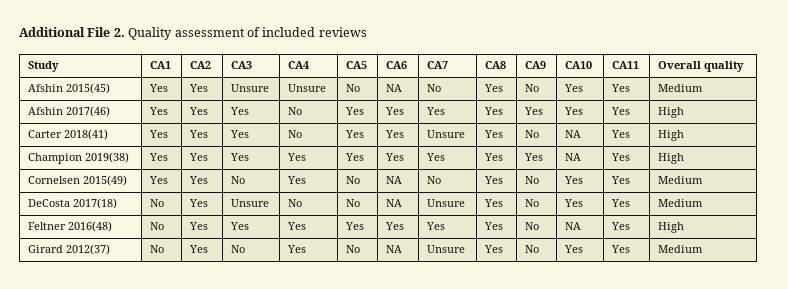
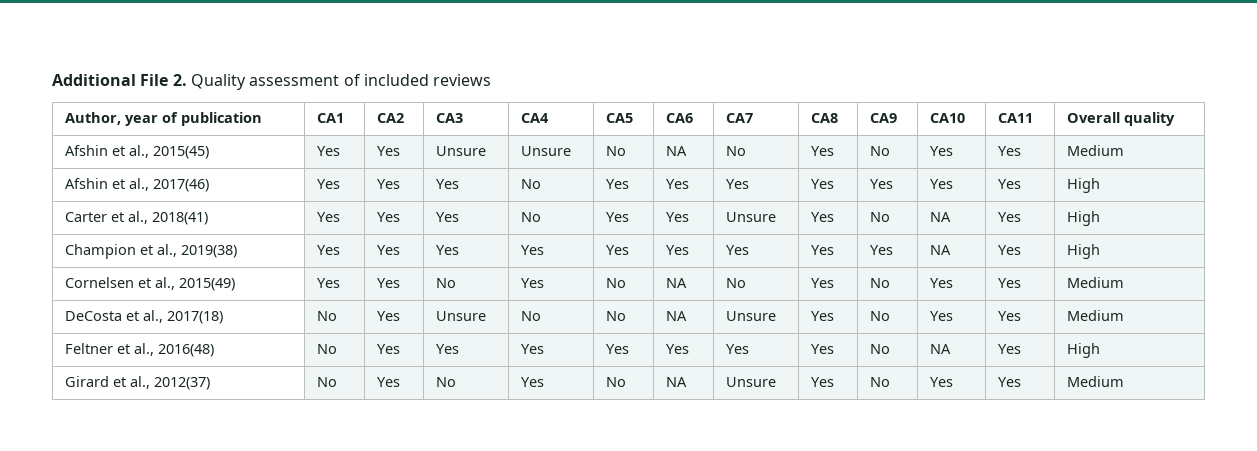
[27,61,59,72] Study -> [64,112,262,126] Author, year of publication
(63, 88) none -> [111,145,149,158] et al.,
(63, 111) none -> [111,178,149,191] et al.,
(62, 134) none -> [110,211,148,224] et al.,
(82, 158) none -> [139,244,177,257] et al.,
(80, 180) none -> [137,277,175,290] et al.,
(70, 203) none -> [125,310,163,323] et al.,
(66, 226) none -> [116,343,154,356] et al.,
(63, 249) none -> [112,376,150,389] et al.,

